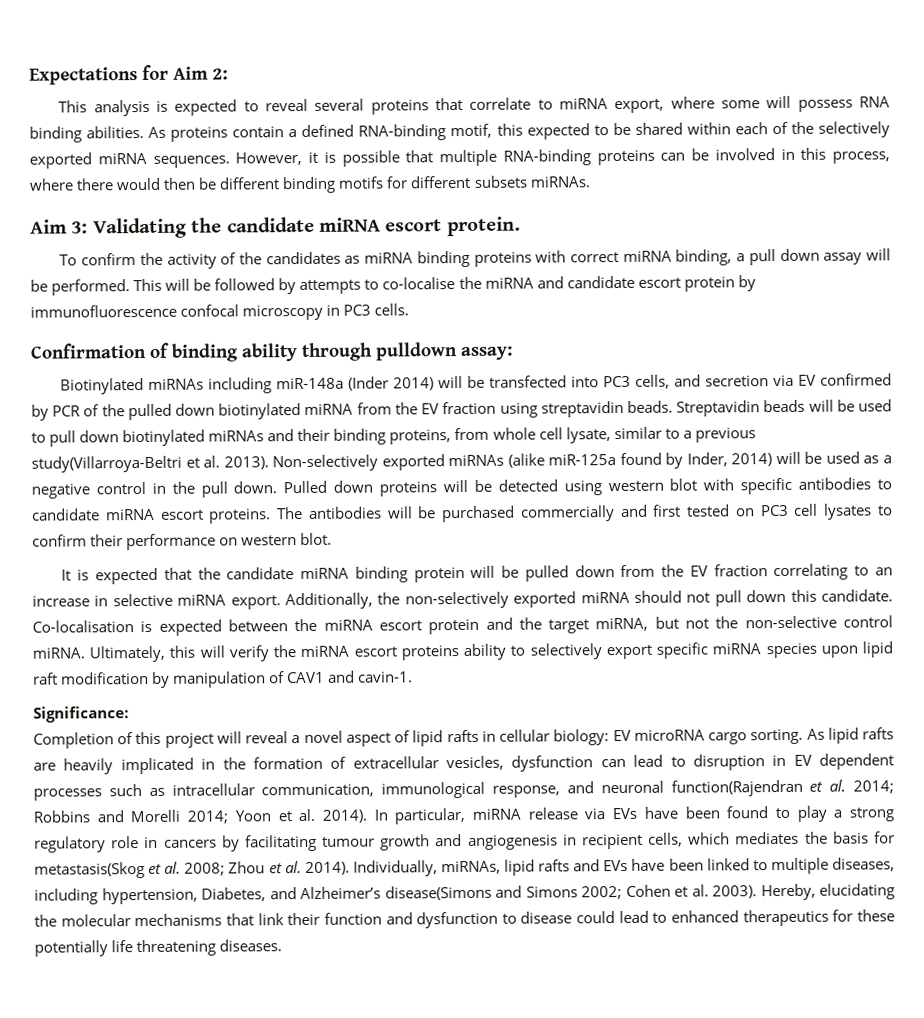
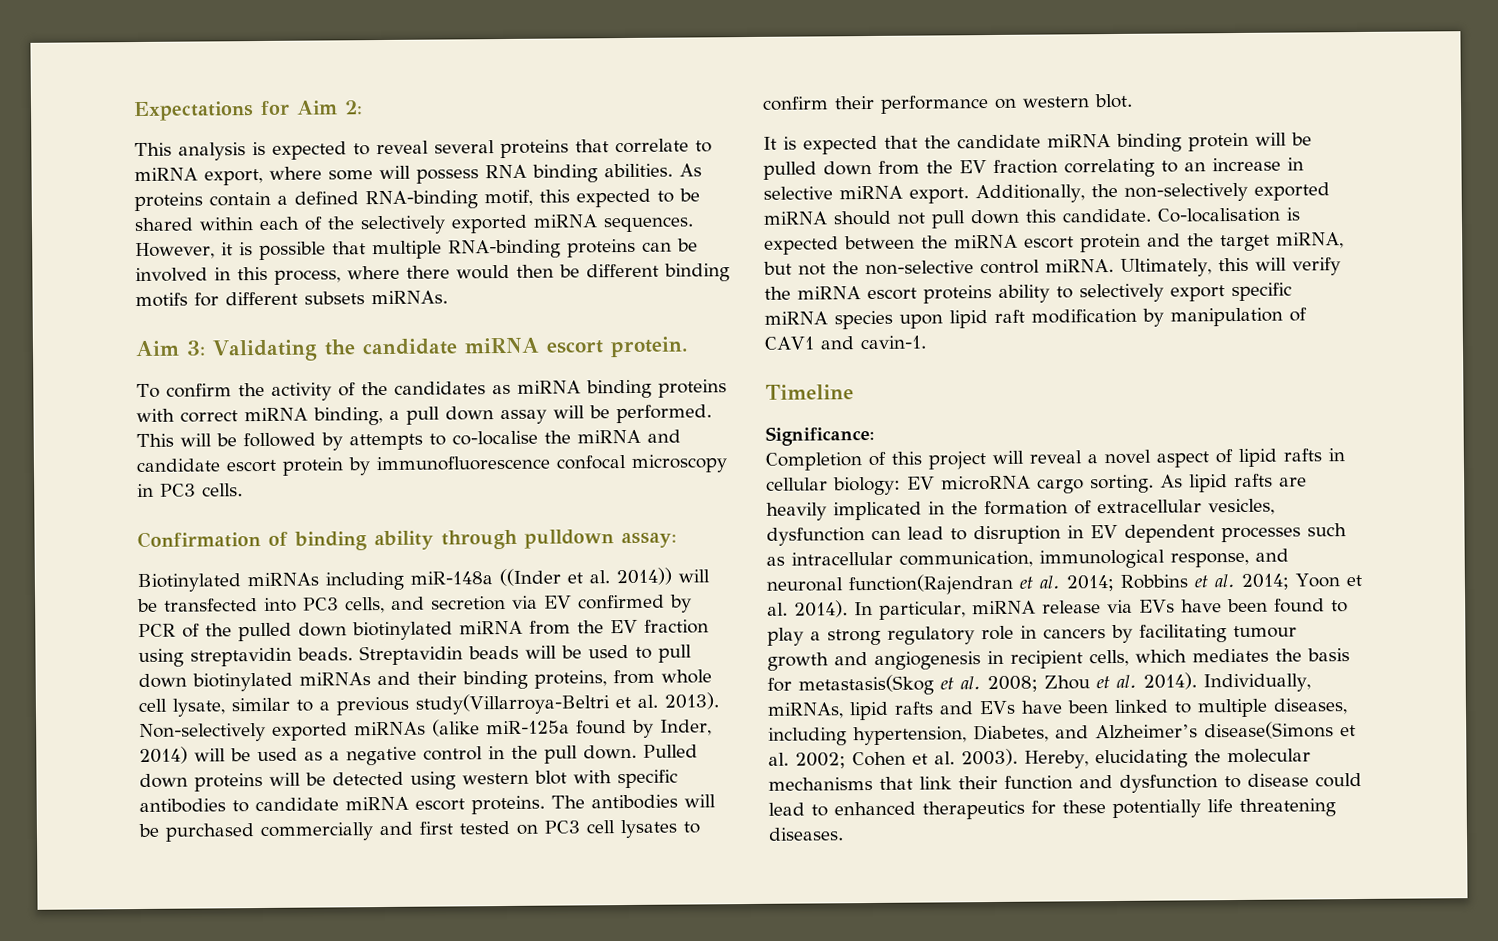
[348,376,435,391] (Inder 2014) -> [499,567,672,587] ((Inder et al. 2014))
(414, 677) none -> [765,384,854,400] // Timeline
[96,809,181,823] and Morelli -> [1194,574,1235,588] et al.
[495,885,578,898] and Simons -> [1340,725,1356,737] [768,752,789,766] et al.

